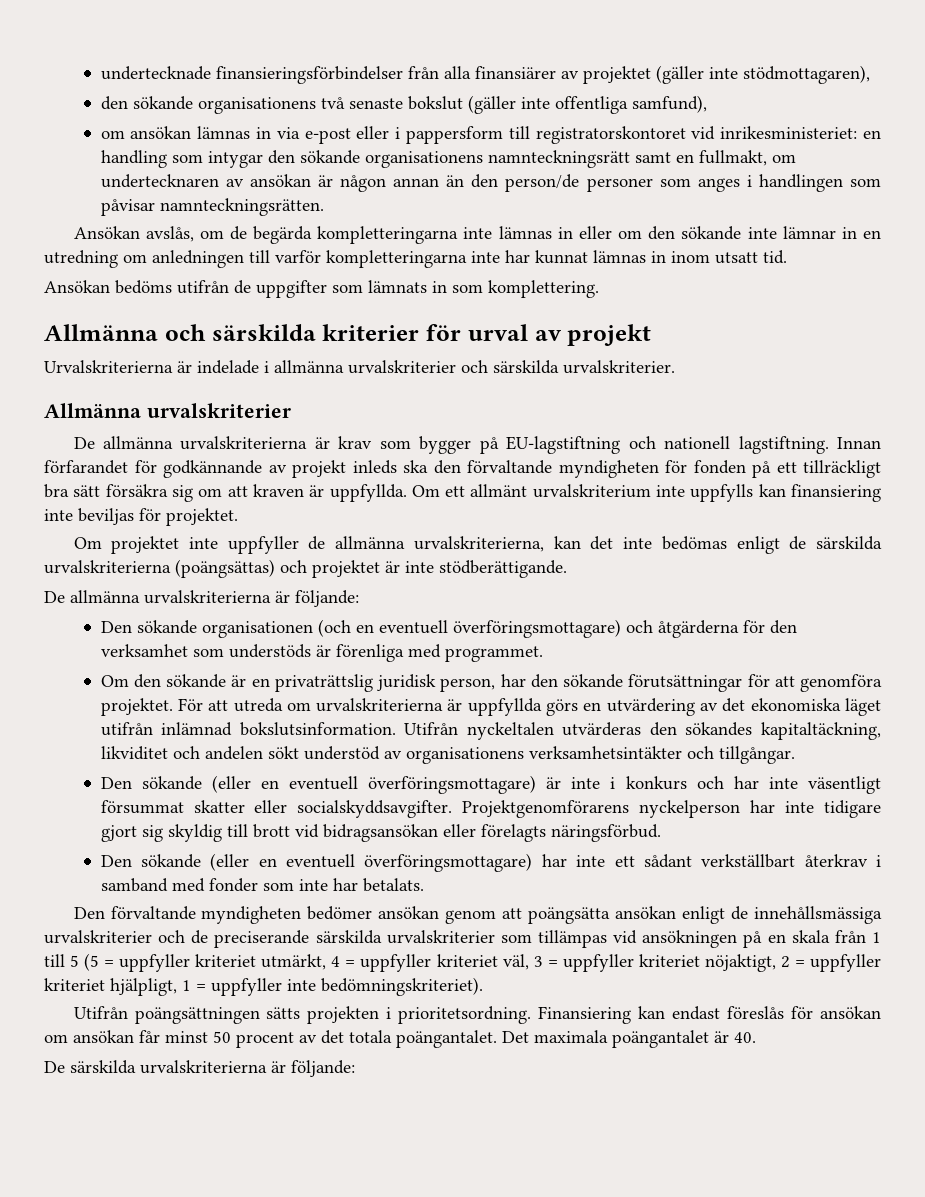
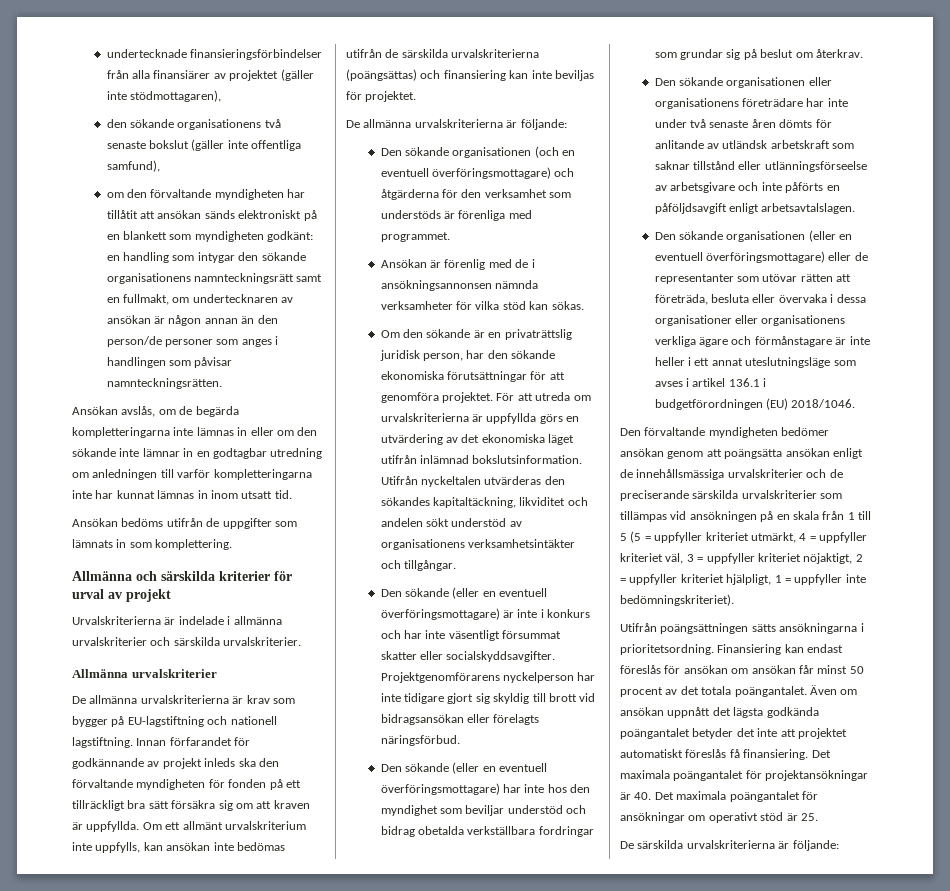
[130,126,858,144] ansökan lämnas in via e-post eller i pappersform till registratorskontoret vid inrikesministeriet: -> [126,189,306,200] [106,210,317,221] [106,231,314,242] den förvaltande myndigheten har tillåtit att ansökan sänds elektroniskt på en blankett som myndigheten godkänt:
(882, 234) none -> [212,448,267,459] godtagbar
[690,484,881,502] [44,508,238,526] [73,536,614,554] uppfylls kan finansiering inte beviljas för projektet. // Om projektet inte uppfyller de allmänna urvalskriterierna, kan det -> [95,842,211,853] uppfylls, kan ansökan
[736,536,780,554] enligt -> [346,49,382,58] utifrån
[312,560,567,578] projektet är inte stödberättigande. -> [443,70,594,81] [346,91,417,102] finansiering kan inte beviljas för projektet.
(543, 654) none -> [380,259,535,270] [380,280,538,291] [380,301,584,310] // Ansökan är förenlig med de i ansökningsannonsen nämnda verksamheter för vilka stöd kan sökas.
(624, 681) none -> [380,371,444,380] ekonomiska
[614,854,882,868] [100,878,424,892] ett sådant verkställbart återkrav i samband med fonder som inte har betalats. -> [547,784,591,793] [380,805,587,816] [380,826,594,837] [654,49,863,60] [654,77,832,88] [654,98,848,109] [654,119,832,128] [654,140,855,149] [654,161,867,172] [654,182,840,193] [654,203,856,214] [654,230,853,242] [654,251,868,263] [654,274,852,284] [654,294,866,305] [654,315,846,326] [654,336,870,347] [654,357,856,368] [654,378,767,387] [654,398,856,410] hos den myndighet som beviljar understöd och bidrag obetalda verkställbara fordringar som grundar sig på beslut om återkrav. // Den sökande organisationen eller organisationens företrädare har inte under två senaste åren dömts för anlitande av utländsk arbetskraft som saknar tillstånd eller utlänningsförseelse av arbetsgivare och inte påförts en påföljdsavgift enligt arbetsavtalslagen. // Den sökande organisationen (eller en eventuell överföringsmottagare) eller de representanter som utövar rätten att företräda, besluta eller övervaka i dessa organisationer eller organisationens verkliga ägare och förmånstagare är inte heller i ett annat uteslutningsläge som avses i artikel 136.1 i budgetförordningen (EU) 2018/1046.
[307,1006,380,1024] projekten -> [779,623,858,634] ansökningarna
[502,1030,709,1048] Det maximala poängantalet -> [809,685,858,695] [620,707,819,718] [620,728,847,739] [620,749,831,760] [620,770,869,781] Även om ansökan uppnått det lägsta godkända poängantalet betyder det inte att projektet automatiskt föreslås få finansiering. Det maximala poängantalet för projektansökningar
(756, 1037) none -> [654,791,818,802] [620,812,818,823] Det maximala poängantalet för ansökningar om operativt stöd är 25.

